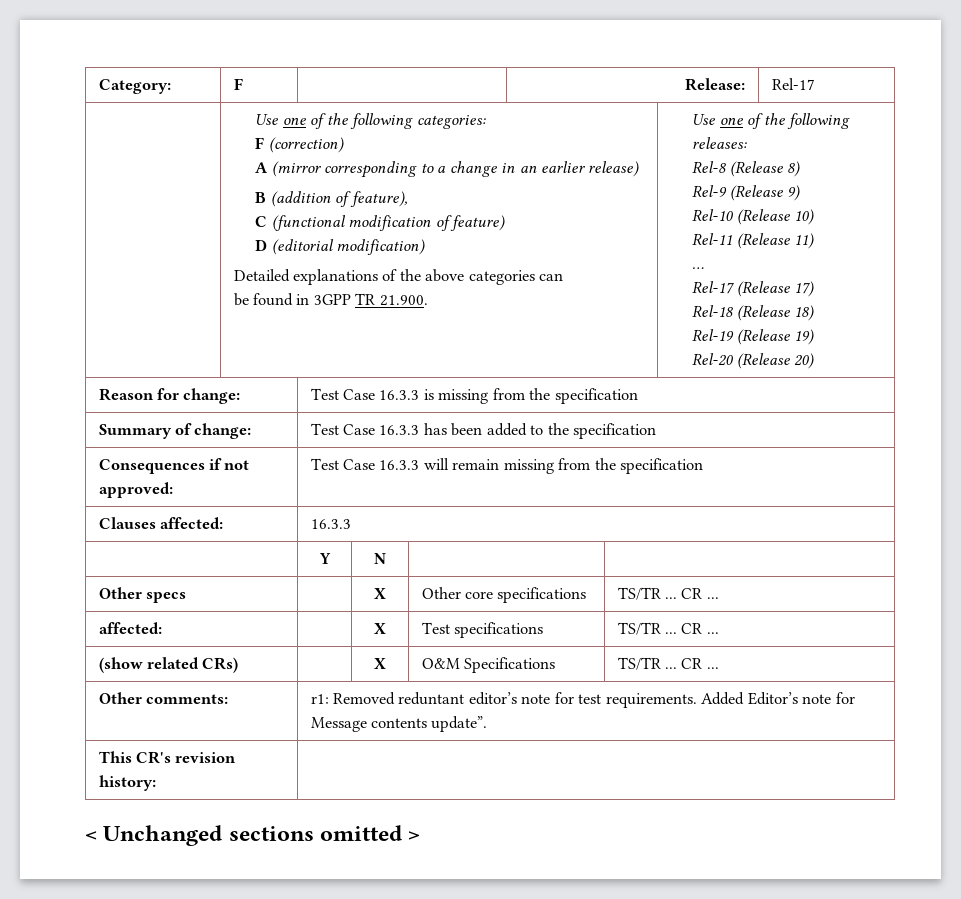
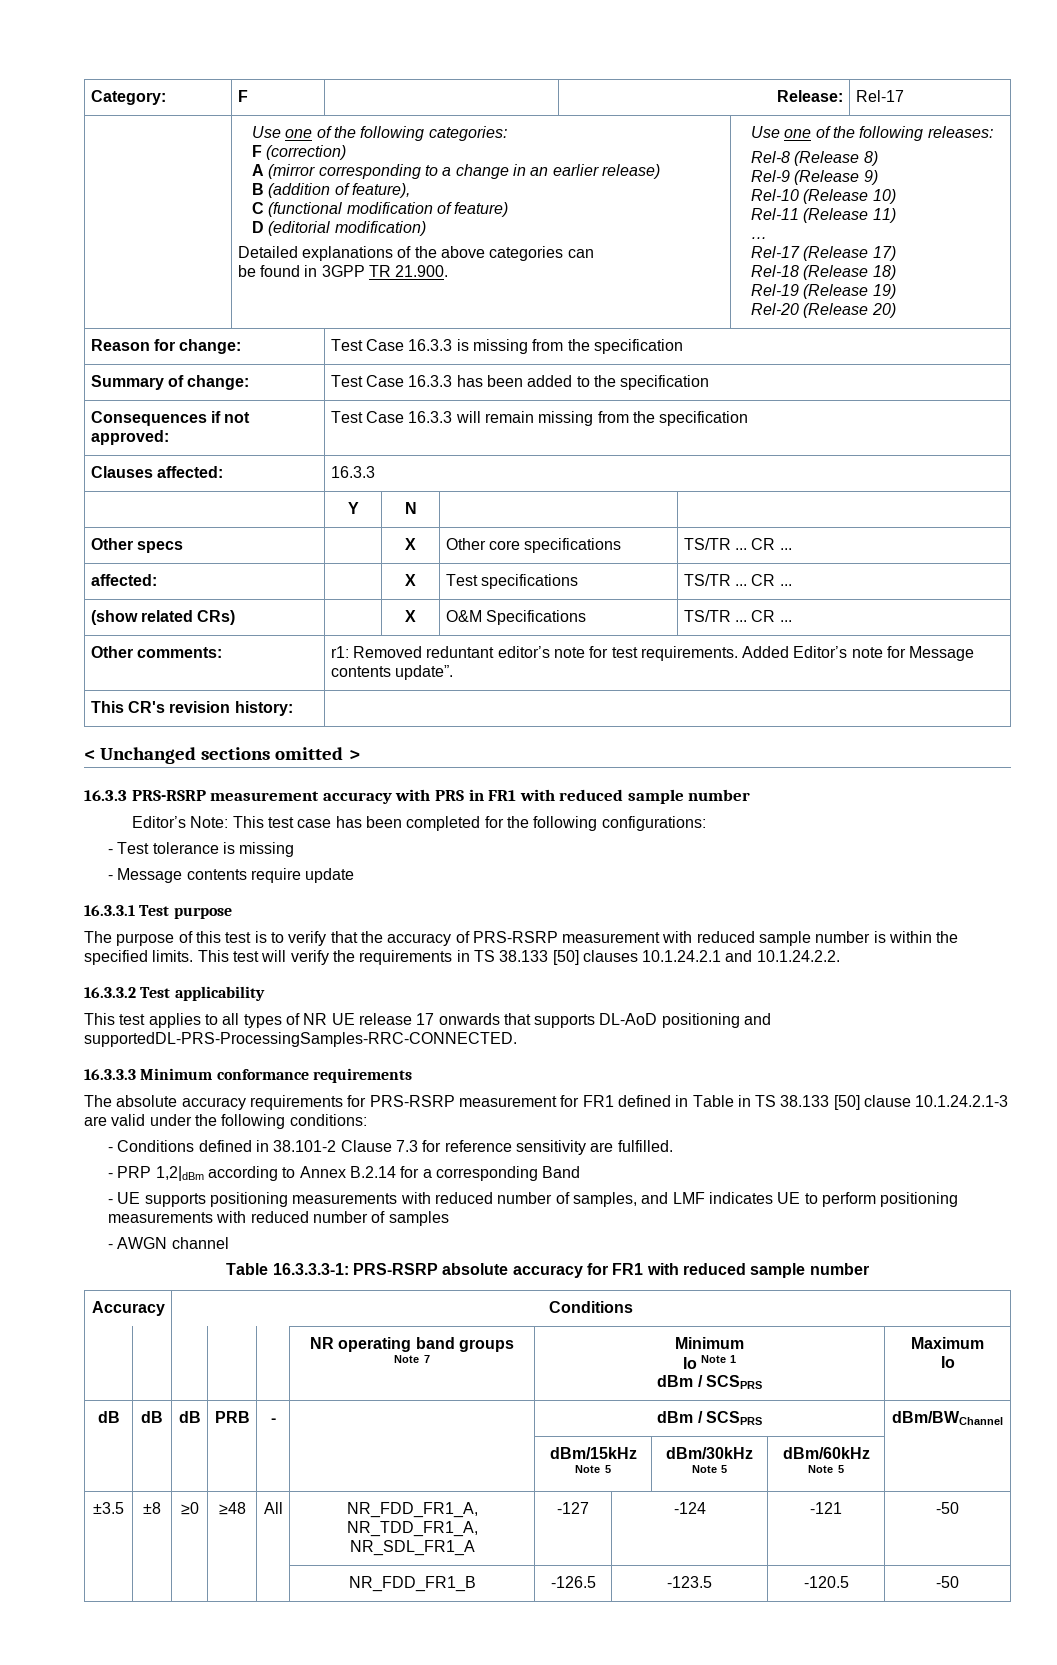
(421, 836) none -> [84,789,751,804] [132,816,706,831] [108,842,295,857] [108,868,355,883] [84,905,232,919] [84,931,959,946] [84,950,840,965] [84,986,265,1001] [84,1013,772,1028] [84,1032,517,1047] [84,1068,412,1083] [84,1095,1009,1110] [84,1114,367,1129] [108,1140,673,1155] [108,1166,581,1181] [108,1192,959,1207] [108,1211,449,1226] [108,1237,229,1249] [226,1263,869,1278] [91,1301,165,1316] [549,1301,633,1313] [310,1337,514,1352] [394,1355,430,1363] [675,1337,744,1349] [682,1355,737,1369] [657,1375,762,1389] [911,1337,984,1349] [940,1356,955,1368] [97,1411,120,1423] [141,1411,163,1423] [178,1411,201,1423] [214,1411,250,1423] [270,1418,276,1423] [657,1411,762,1425] [892,1411,1003,1425] [549,1447,637,1459] [575,1465,611,1473] [666,1447,753,1459] [691,1465,728,1473] [782,1447,870,1459] [808,1465,844,1473] [93,1502,124,1514] [143,1502,161,1514] [180,1502,199,1515] [218,1502,246,1515] [263,1502,283,1514] [346,1502,478,1518] [346,1521,478,1537] [349,1540,475,1556] [557,1502,589,1514] [673,1502,706,1514] [810,1502,842,1514] [936,1502,959,1514] [348,1576,476,1592] [550,1576,596,1588] [667,1576,712,1588] [803,1576,849,1588] [936,1576,959,1588] // 16.3.3 PRS-RSRP measurement accuracy with PRS in FR1 with reduced sample number // Editor’s Note: This test case has been completed for the following configurations: // - Test tolerance is missing // - Message contents require update // 16.3.3.1 Test purpose // The purpose of this test is to verify that the accuracy of PRS-RSRP measurement with reduced sample number is within the specified limits. This test will verify the requirements in TS 38.133 [50] clauses 10.1.24.2.1 and 10.1.24.2.2. // 16.3.3.2 Test applicability // This test applies to all types of NR UE release 17 onwards that supports DL-AoD positioning and supportedDL-PRS-ProcessingSamples-RRC-CONNECTED. // 16.3.3.3 Minimum conformance requirements // The absolute accuracy requirements for PRS-RSRP measurement for FR1 defined in Table in TS 38.133 [50] clause 10.1.24.2.1-3 are valid under the following conditions: // - Conditions defined in 38.101-2 Clause 7.3 for reference sensitivity are fulfilled. // - PRP 1,2|dBm according to Annex B.2.14 for a corresponding Band // - UE supports positioning measurements with reduced number of samples, and LMF indicates UE to perform positioning measurements with reduced number of samples // - AWGN channel // Table 16.3.3.3-1: PRS-RSRP absolute accuracy for FR1 with reduced sample number // Accuracy | Conditions // | | | | | NR operating band groups Note 7 | Minimum // Io Note 1 // dBm / SCSPRS | Maximum // Io // dB | dB | dB | PRB | - | | dBm / SCSPRS | dBm/BWChannel // | | | | | | dBm/15kHz Note 5 | dBm/30kHz Note 5 | dBm/60kHz Note 5 | // ±3.5 | ±8 | ≥0 | ≥48 | All | NR_FDD_FR1_A, NR_TDD_FR1_A, NR_SDL_FR1_A | -127 | -124 | -121 | -50 // | | | | | NR_FDD_FR1_B | -126.5 | -123.5 | -120.5 | -50

